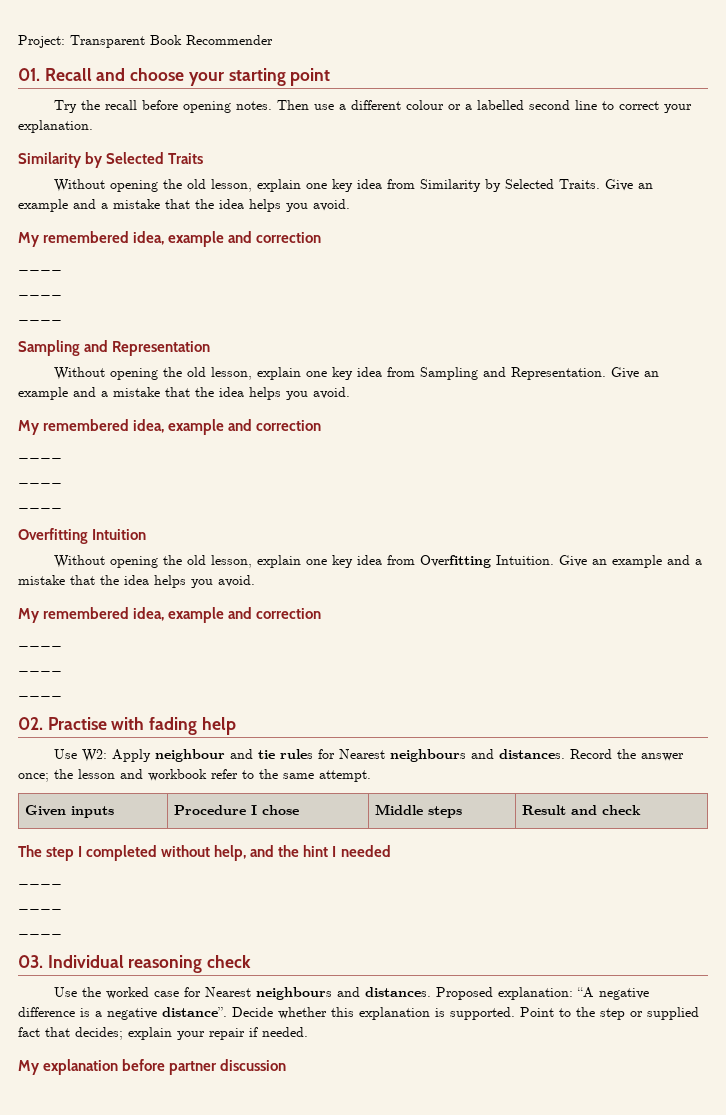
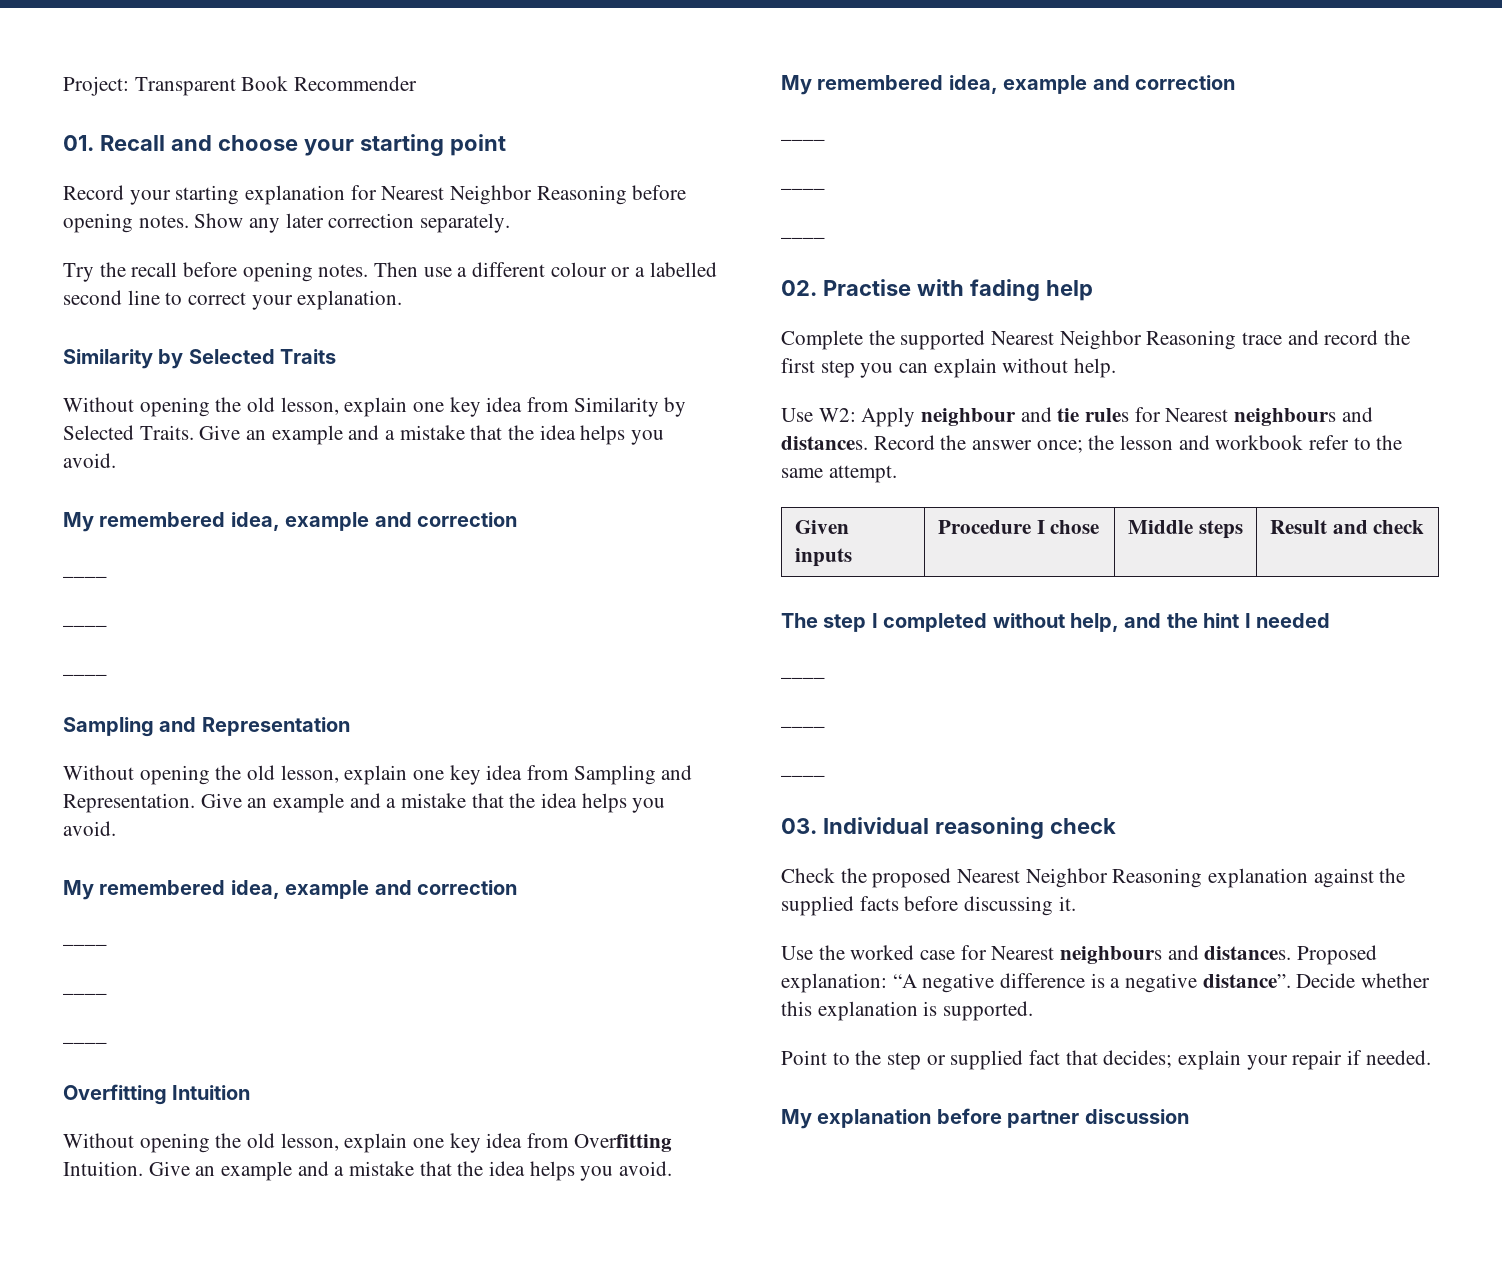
(331, 77) none -> [63,185,687,205] [63,213,511,233] // Record your starting explanation for Nearest Neighbor Reasoning before opening notes. Show any later correction separately.
(236, 726) none -> [781,330,1411,350] [781,358,1117,378] // Complete the supported Nearest Neighbor Reasoning trace and record the first step you can explain without help.
(252, 961) none -> [781,868,1406,888] [781,896,1076,916] // Check the proposed Nearest Neighbor Reasoning explanation against the supplied facts before discussing it.
(515, 1013) none -> (1034, 1011) //

